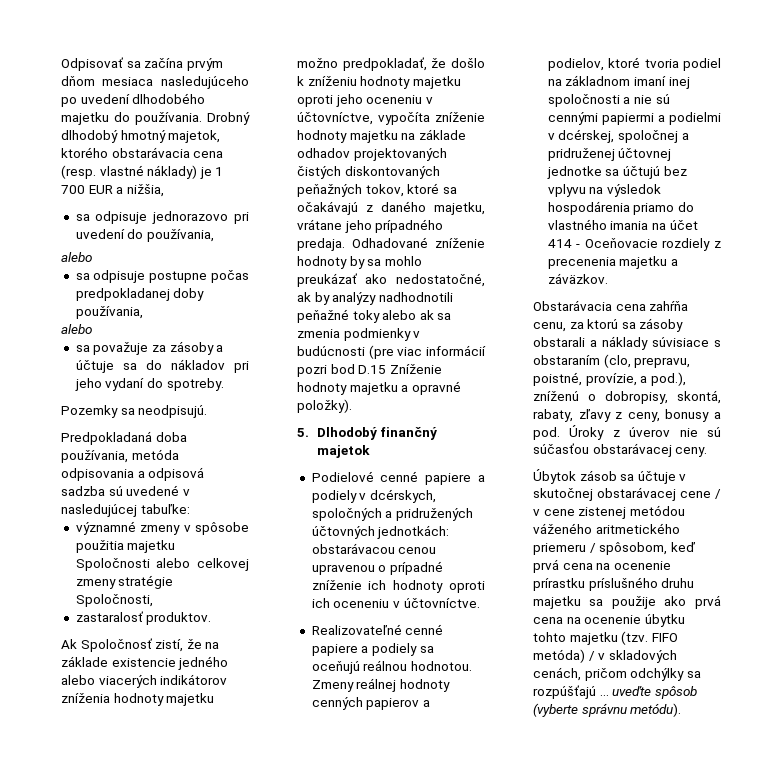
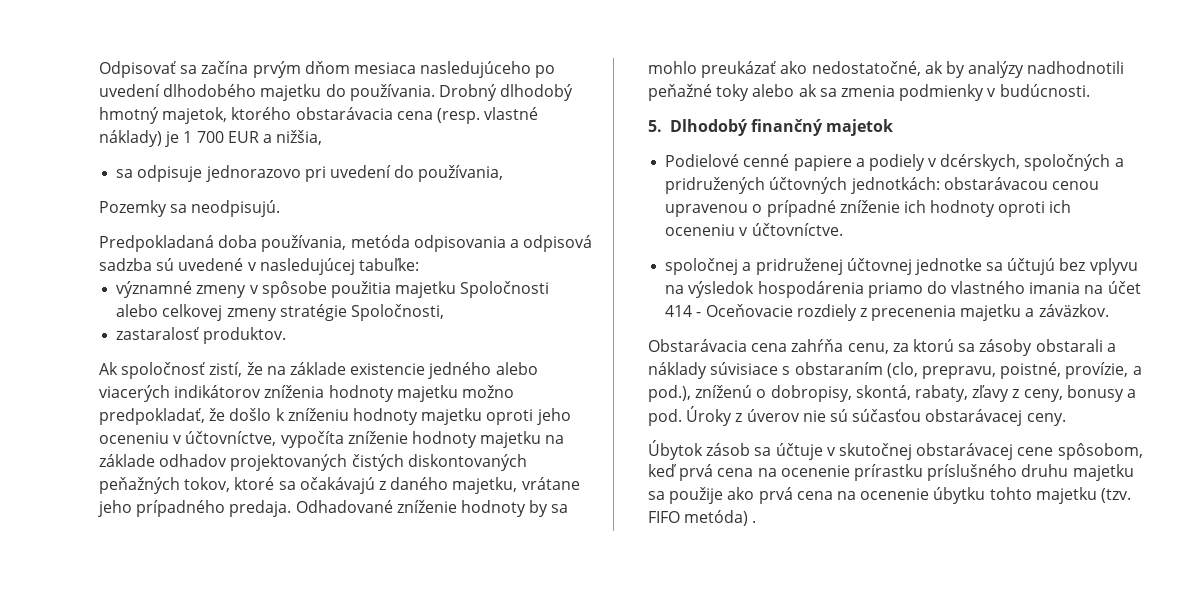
[60,252,92,262] [75,270,249,283] [75,288,205,301] [75,306,143,319] [60,324,92,334] [75,341,224,355] [75,359,249,373] [74,378,224,391] // alebo // sa odpisuje postupne počas predpokladanej doby používania, // alebo // sa považuje za zásoby a účtuje sa do nákladov pri jeho vydaní do spotreby. -> (504, 173) none
[80,638,153,652] Spoločnosť -> [121,362,206,379] spoločnosť
[296,345,486,359] [296,364,442,377] [296,381,461,395] [296,399,352,413] budúcnosti (pre viac informácií pozri bod D.15 Zníženie hodnoty majetku a opravné položky). -> [999,84,1090,97] budúcnosti.
[311,624,444,635] [311,643,434,656] [311,660,473,674] [311,678,451,692] [311,697,431,710] [547,57,721,71] [547,75,690,89] [547,94,670,107] [547,112,721,125] [547,129,615,143] Realizovateľné cenné papiere a podiely sa oceňujú reálnou hodnotou. Zmeny reálnej hodnoty cenných papierov a podielov, ktoré tvoria podiel na základnom imaní inej spoločnosti a nie sú cennými papiermi a podielmi v dcérskej, -> (843, 229) none
[715,489,721,499] [532,505,685,519] [532,523,680,534] [532,543,596,555] / v cene zistenej metódou váženého aritmetického priemeru / -> (1054, 451) none
[588,650,677,663] [532,667,701,681] [532,685,697,699] [532,703,682,717] / v skladových cenách, pričom odchýlky sa rozpúšťajú ... uveďte spôsob (vyberte správnu metódu). -> [752,520,757,523] .

